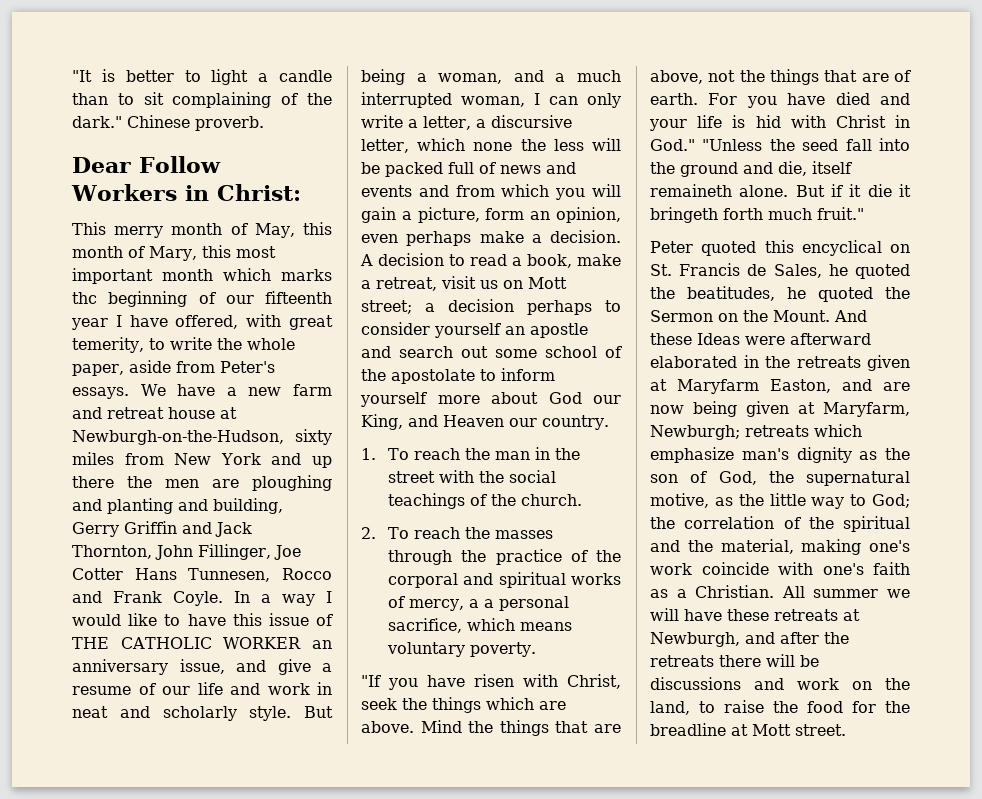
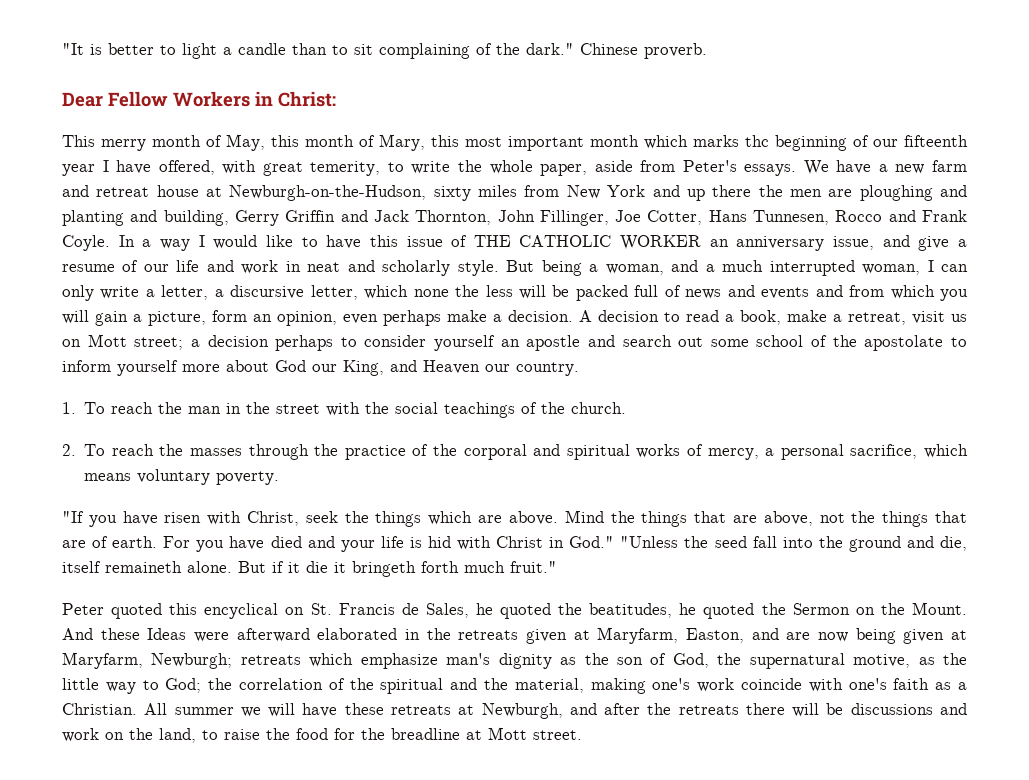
[139,156,221,173] Follow -> [108,91,168,107] Fellow
[72,568,123,580] Cotter -> [647,210,703,225] Cotter,
[484,599,495,608] a -> (775, 452) none
[677,379,759,394] Maryfarm -> [597,627,679,644] Maryfarm,

